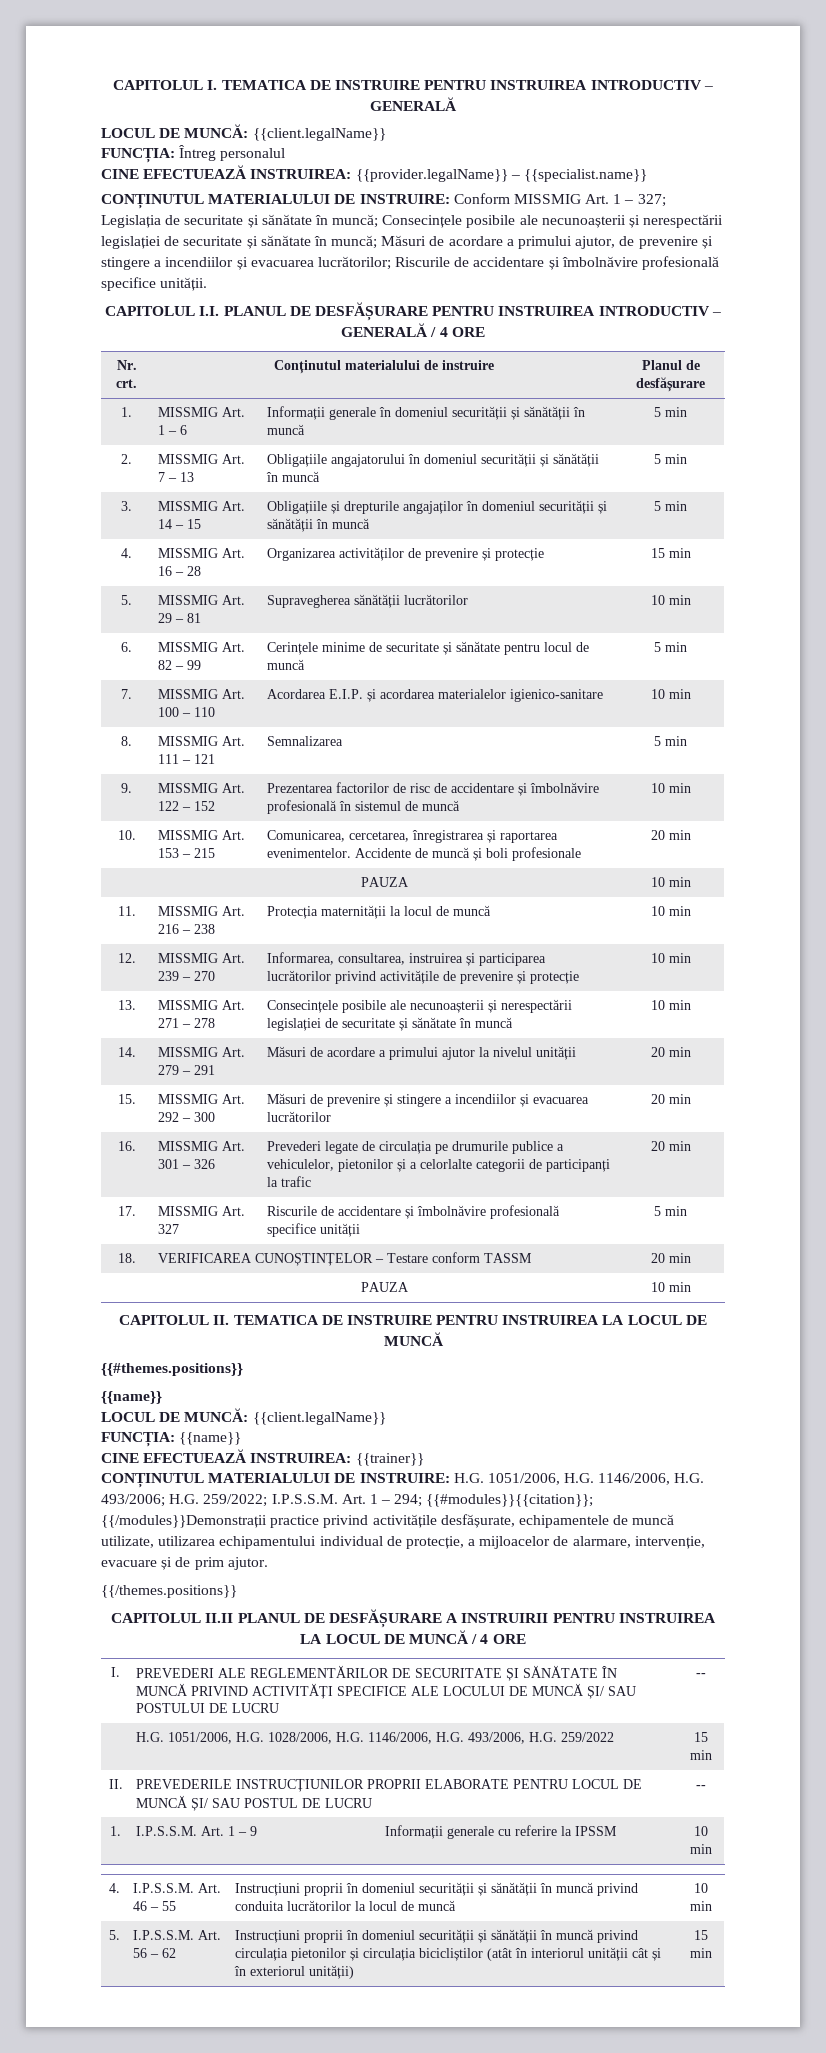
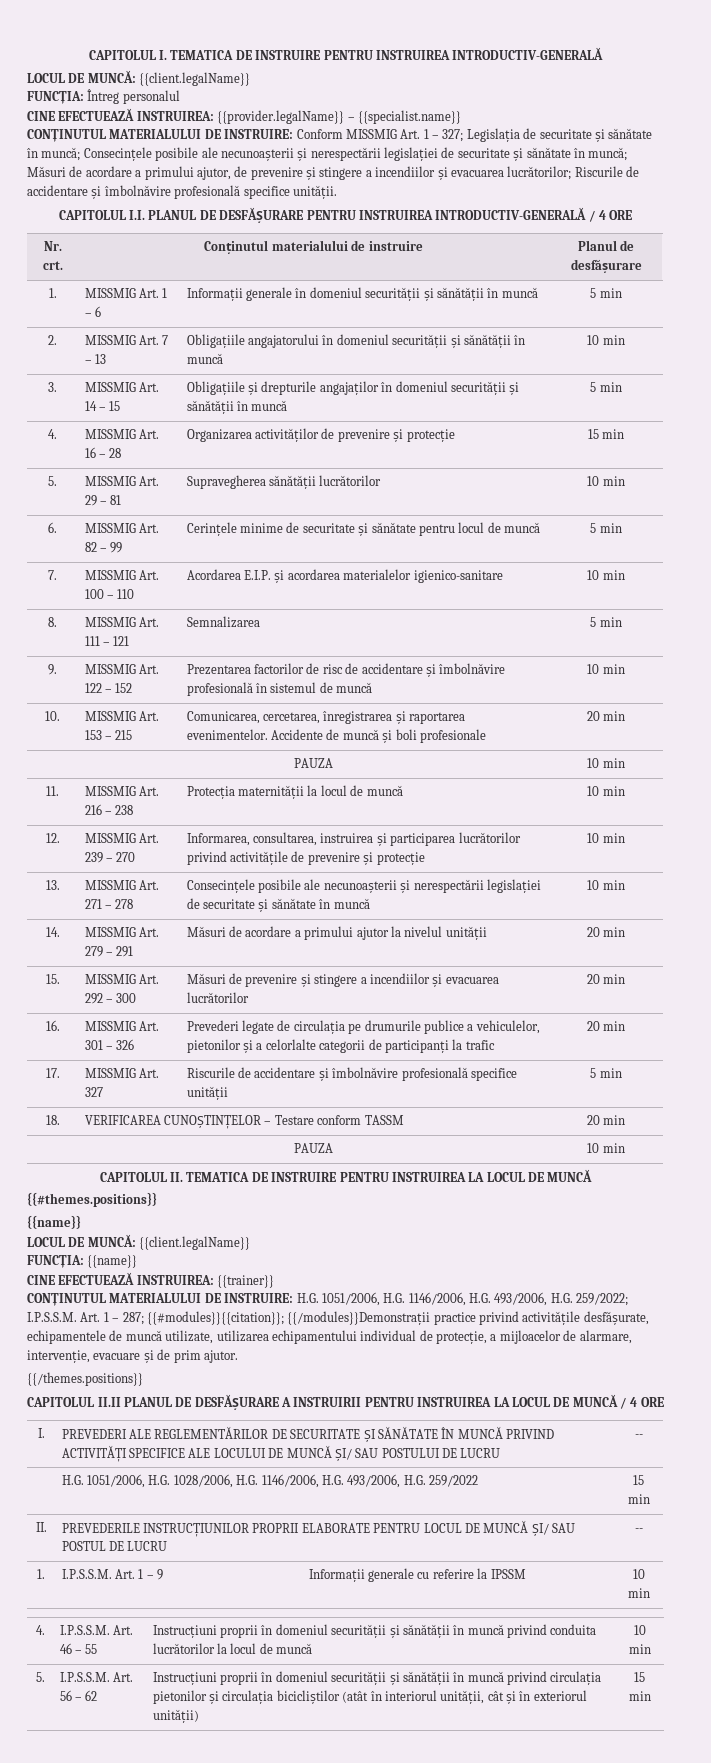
[590,80,713,90] [370,97,457,111] INTRODUCTIV – GENERALĂ -> [452,47,604,60] INTRODUCTIV-GENERALĂ
[598,306,721,316] [341,323,429,337] INTRODUCTIV – GENERALĂ -> [435,207,587,220] INTRODUCTIV-GENERALĂ
[654,454,661,464] 5 -> [587,335,600,345] 10
[101,1494,165,1507] 493/2006; -> [494,1292,548,1306] 493/2006,
[394,1494,423,1507] 294; -> [122,1312,144,1325] 287;
[587,1947,628,1961] unității -> [440,1690,485,1704] unității,

